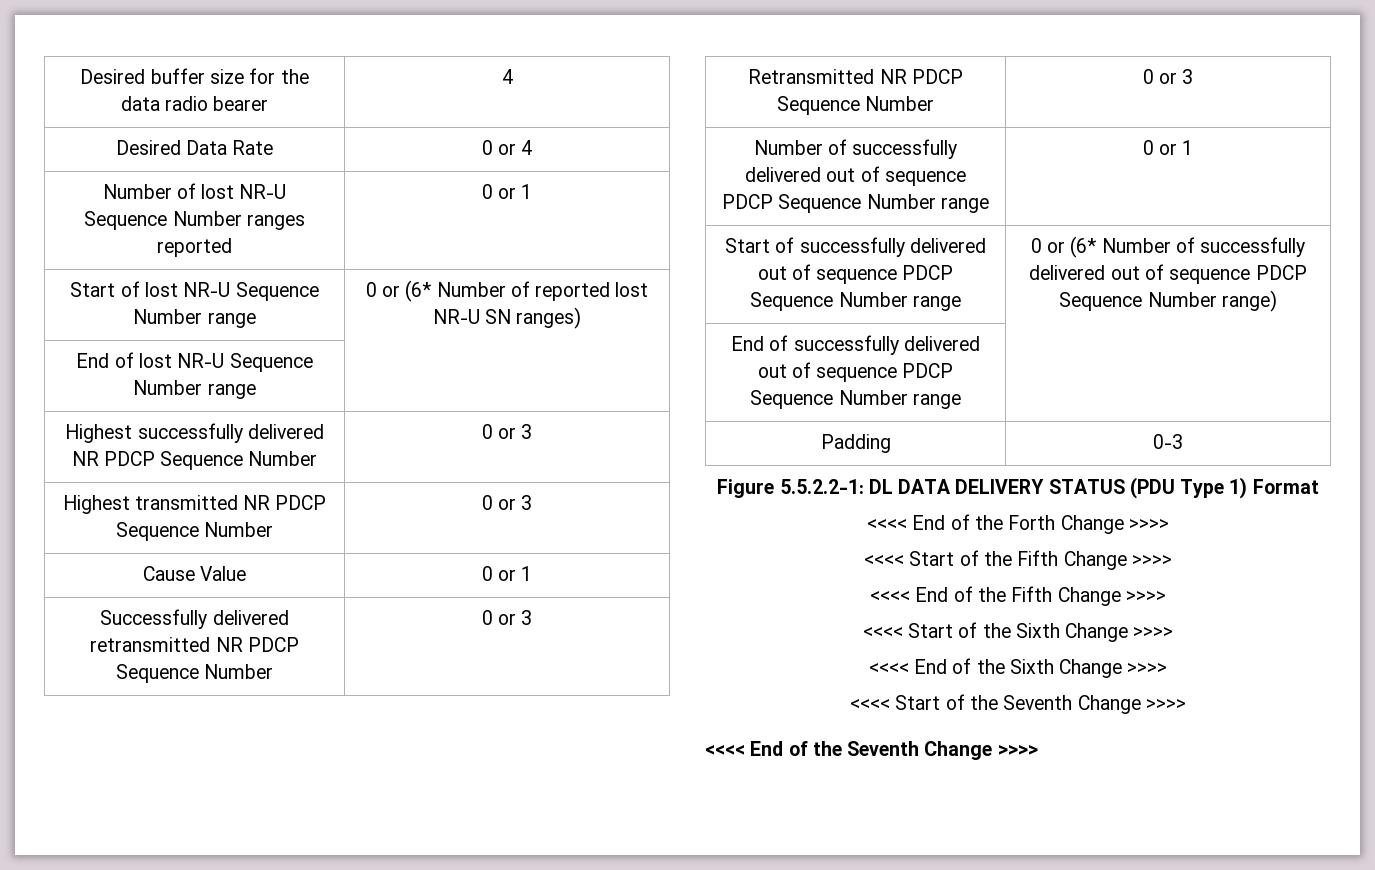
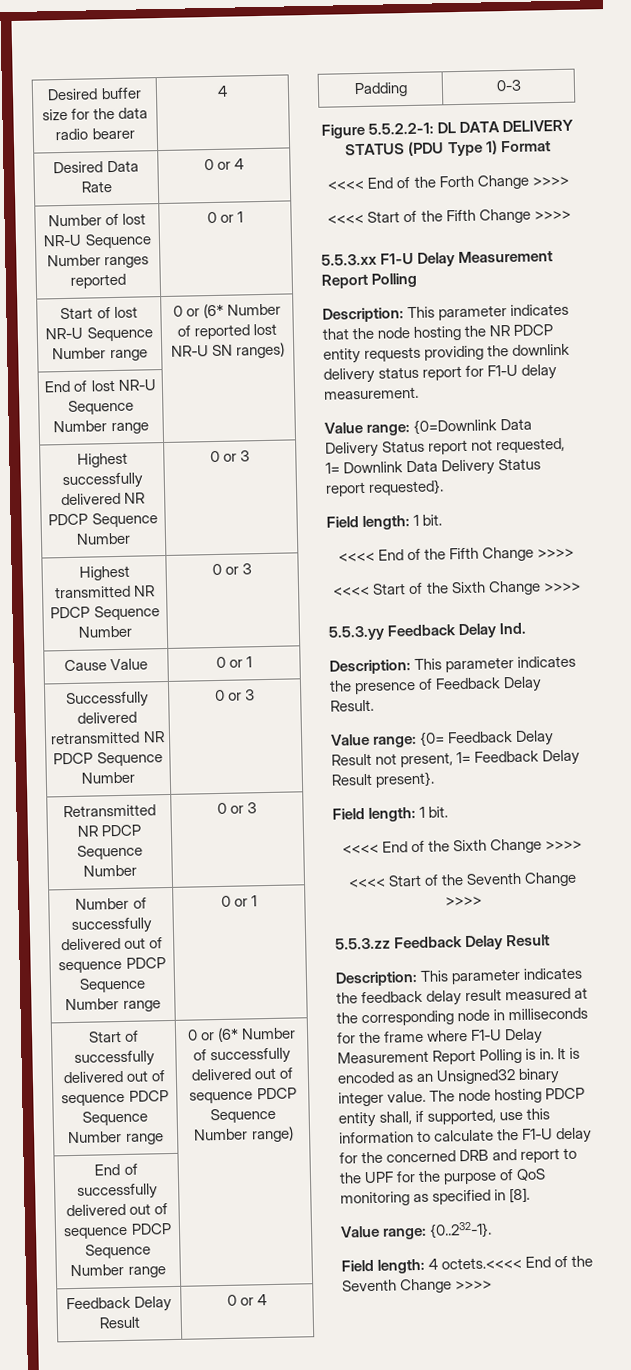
(961, 401) none -> [65,1296,173,1312] [98,1316,140,1329] [226,1294,268,1306] // Feedback Delay Result | 0 or 4
(1172, 560) none -> [321,250,554,267] [321,272,418,289] [322,303,570,323] [322,324,554,341] [323,343,571,364] [323,364,558,384] [324,386,419,400] [324,418,533,436] [325,437,566,458] [325,458,542,476] [325,479,445,497] [326,514,443,531] // 5.5.3.xx F1-U Delay Measurement Report Polling // Description: This parameter indicates that the node hosting the NR PDCP entity requests providing the downlink delivery status report for F1-U delay measurement. // Value range: {0=Downlink Data Delivery Status report not requested, 1= Downlink Data Delivery Status report requested}. // Field length: 1 bit.
(1174, 632) none -> [328,622,528,641] [329,655,577,675] [329,676,543,695] [330,699,374,712] [331,730,555,748] [331,749,581,768] [331,771,436,788] [332,806,449,822] // 5.5.3.yy Feedback Delay Ind. // Description: This parameter indicates the presence of Feedback Delay Result. // Value range: {0= Feedback Delay Result not present, 1= Feedback Delay Result present}. // Field length: 1 bit.
[705,745,745,756] <<<< -> [335,934,551,951] [335,967,583,987] [336,987,589,1006] [336,1007,589,1027] [337,1028,544,1045] [337,1047,581,1065] [337,1068,561,1085] [338,1087,586,1107] [338,1108,551,1128] [339,1127,593,1144] [339,1147,578,1164] [339,1168,547,1185] [340,1187,531,1207] [340,1221,493,1240] [341,1256,523,1274] 5.5.3.zz Feedback Delay Result // Description: This parameter indicates the feedback delay result measured at the corresponding node in milliseconds for the frame where F1-U Delay Measurement Report Polling is in. It is encoded as an Unsigned32 binary integer value. The node hosting PDCP entity shall, if supported, use this information to calculate the F1-U delay for the concerned DRB and report to the UPF for the purpose of QoS monitoring as specified in [8]. // Value range: {0..232-1}. // Field length: 4 octets.<<<<

